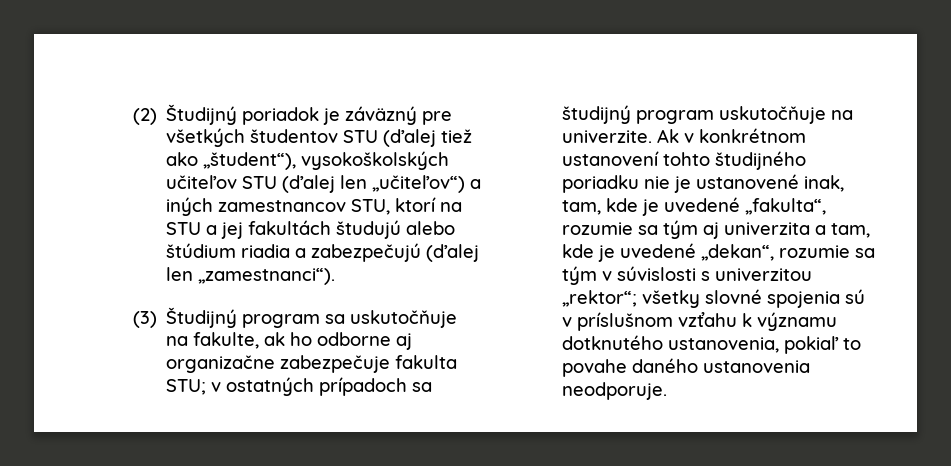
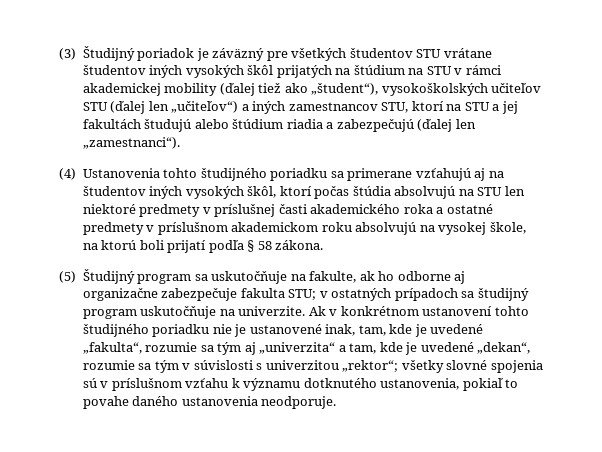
[133,108,157,125] (2) -> [59,48,76,60] (3)
(379, 136) none -> [443,48,492,58] [82,65,501,78] [82,83,218,96] vrátane študentov iných vysokých škôl prijatých na štúdium na STU v rámci akademickej mobility
[133,311,157,328] (3) -> [59,168,504,181] [82,186,525,199] [82,204,493,217] [82,222,526,235] [82,240,324,253] [59,271,76,283] (4) Ustanovenia tohto študijného poriadku sa primerane vzťahujú aj na študentov iných vysokých škôl, ktorí počas štúdia absolvujú na STU len niektoré predmety v príslušnej časti akademického roka a ostatné predmety v príslušnom akademickom roku absolvujú na vysokej škole, na ktorú boli prijatí podľa § 58 zákona. // (5)
[724,222,811,235] univerzita -> [259,342,336,354] „univerzita“

